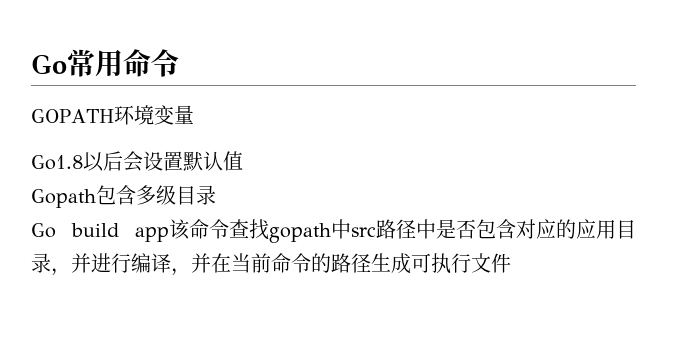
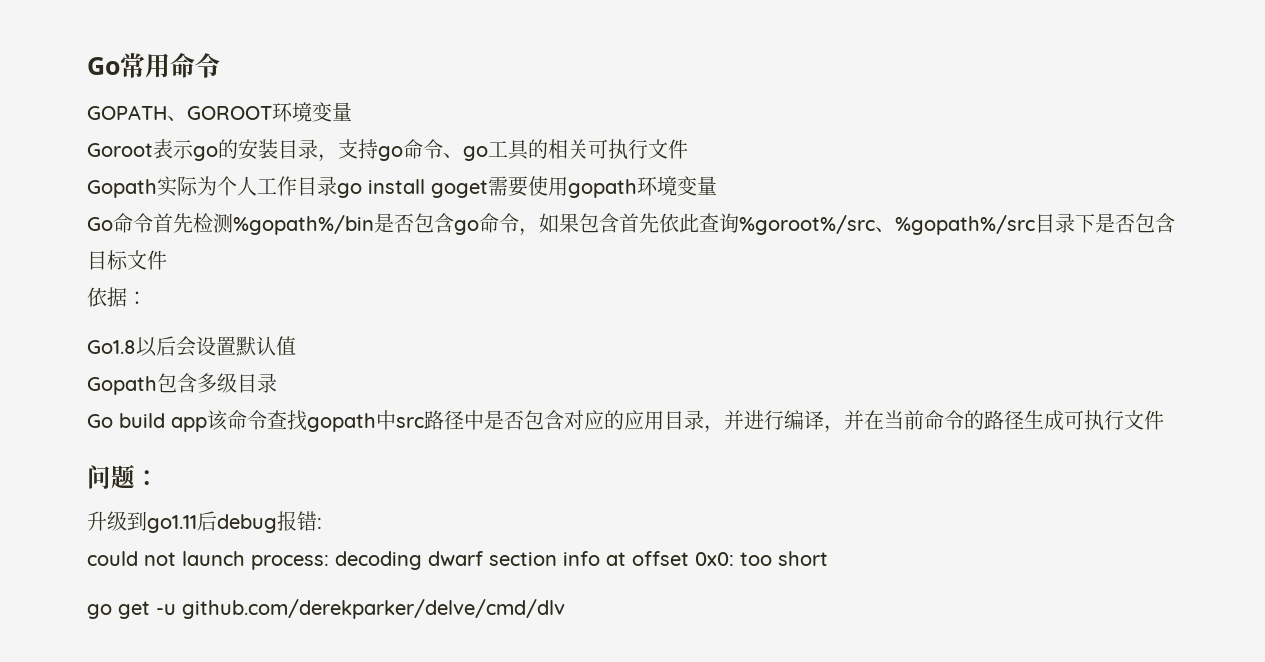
[113,105,194,125] 环境变量 -> [167,102,352,122] [87,139,688,162] [87,176,717,198] [87,213,1175,236] [87,250,167,270] [87,287,147,307] 、GOROOT环境变量 // Goroot表示go的安装目录，支持go命令、go工具的相关可执行文件 // Gopath实际为个人工作目录go install goget需要使用gopath环境变量 // Go命令首先检测%gopath%/bin是否包含go命令，如果包含首先依此查询%goroot%/src、%gopath%/src目录下是否包含目标文件 // 依据：
(511, 263) none -> [87,464,159,489] [87,511,322,533] [87,551,828,570] [87,599,565,619] // 问题： // 升级到go1.11后debug报错: // could not launch process: decoding dwarf section info at offset 0x0: too short // go get -u github.com/derekparker/delve/cmd/dlv

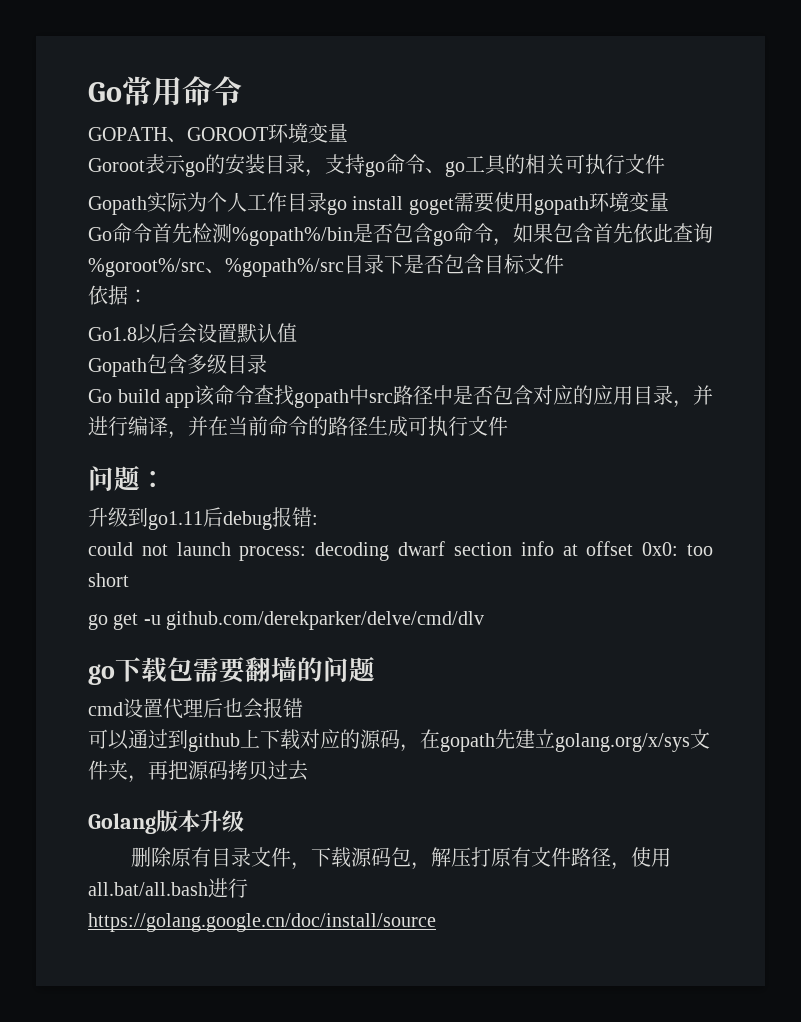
(565, 609) none -> [88,656,375,685] [88,698,303,719] [88,729,710,752] [88,760,308,783] [88,810,244,834] [130,847,671,870] [88,878,248,898] [88,913,436,932] // go下载包需要翻墙的问题 // cmd设置代理后也会报错 // 可以通过到github上下载对应的源码，在gopath先建立golang.org/x/sys文件夹，再把源码拷贝过去 // Golang版本升级 // 删除原有目录文件，下载源码包，解压打原有文件路径，使用all.bat/all.bash进行 // https://golang.google.cn/doc/install/source

